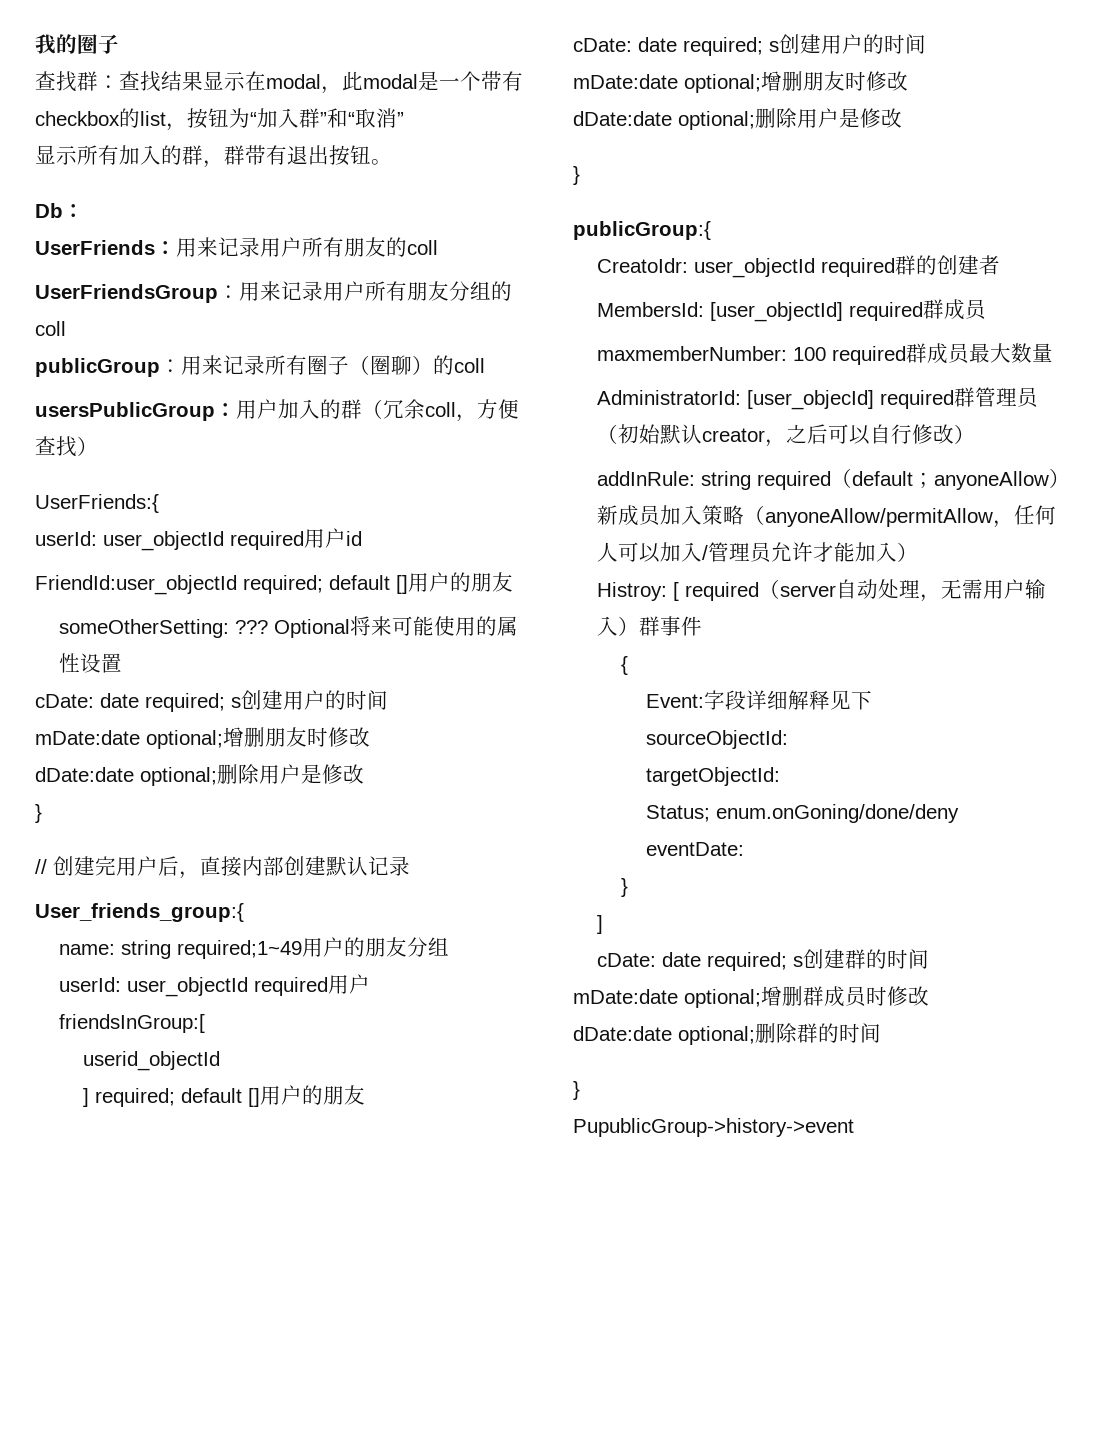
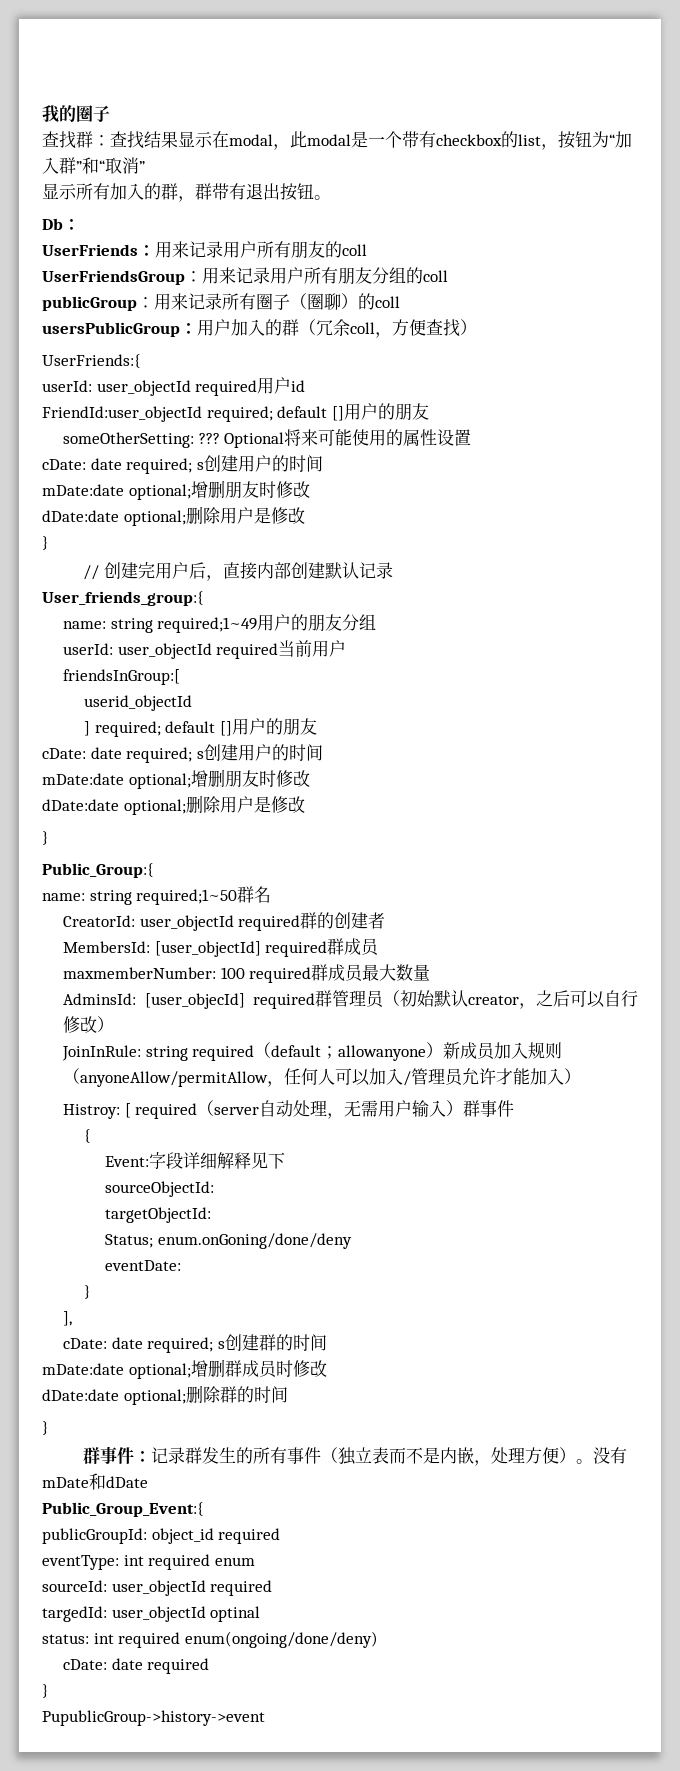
(329, 986) none -> [278,640,313,657] 当前
[573,221,711,240] [597,258,689,273] publicGroup:{ // CreatoIdr: -> [42,863,154,878] [42,886,272,905] [63,915,136,927] Public_Group:{ // name: string required;1~50群名 // CreatorId:
[597,390,742,405] AdministratorId: -> [63,993,137,1005] AdminsId:
[597,471,696,486] addInRule: -> [62,1045,142,1061] JoinInRule:
[934,471,1050,490] anyoneAllow -> [338,1045,427,1061] allowanyone
[702,505,745,525] 策略 -> [528,1042,563,1059] 规则
[597,915,604,934] ] -> [63,1311,73,1326] ],
(580, 1090) none -> [83,1446,628,1466] [42,1473,148,1490] [42,1502,204,1517] [42,1528,281,1544] [42,1554,255,1570] [42,1580,273,1596] [42,1606,261,1622] [42,1631,378,1648] [63,1658,210,1674] [42,1684,49,1698] // 群事件：记录群发生的所有事件（独立表而不是内嵌，处理方便）。没有mDate和dDate // Public_Group_Event:{ // publicGroupId: object_id required // eventType: int required enum // sourceId: user_objectId required // targedId: user_objectId optinal // status: int required enum(ongoing/done/deny) // cDate: date required // }

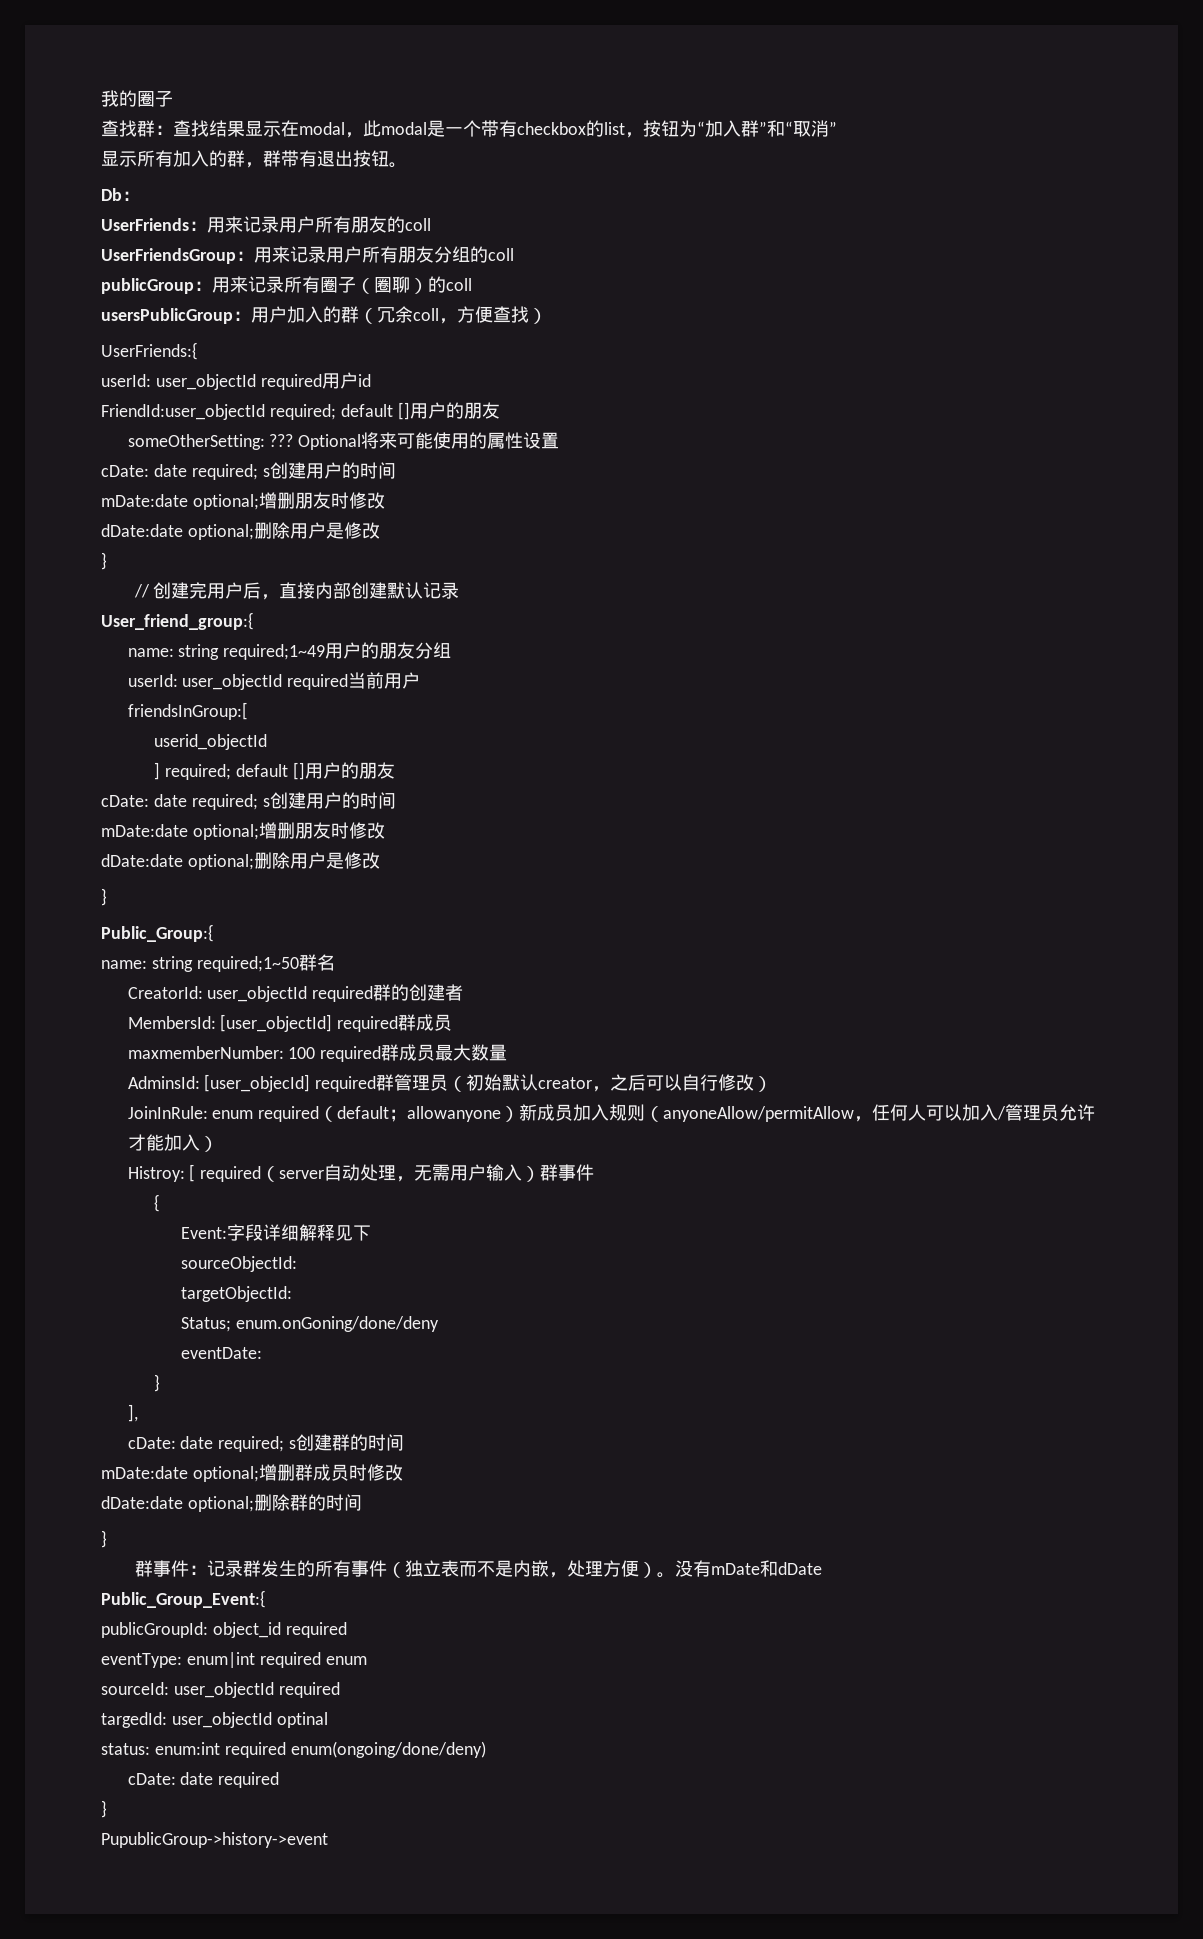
[42,591,204,606] User_friends_group:{ -> [101,612,254,630] User_friend_group:{
[145,1046,188,1061] string -> [212,1110,254,1119] enum
[123,1555,144,1566] int -> [186,1652,255,1668] enum|int
[93,1633,114,1644] int -> [154,1742,220,1755] enum:int

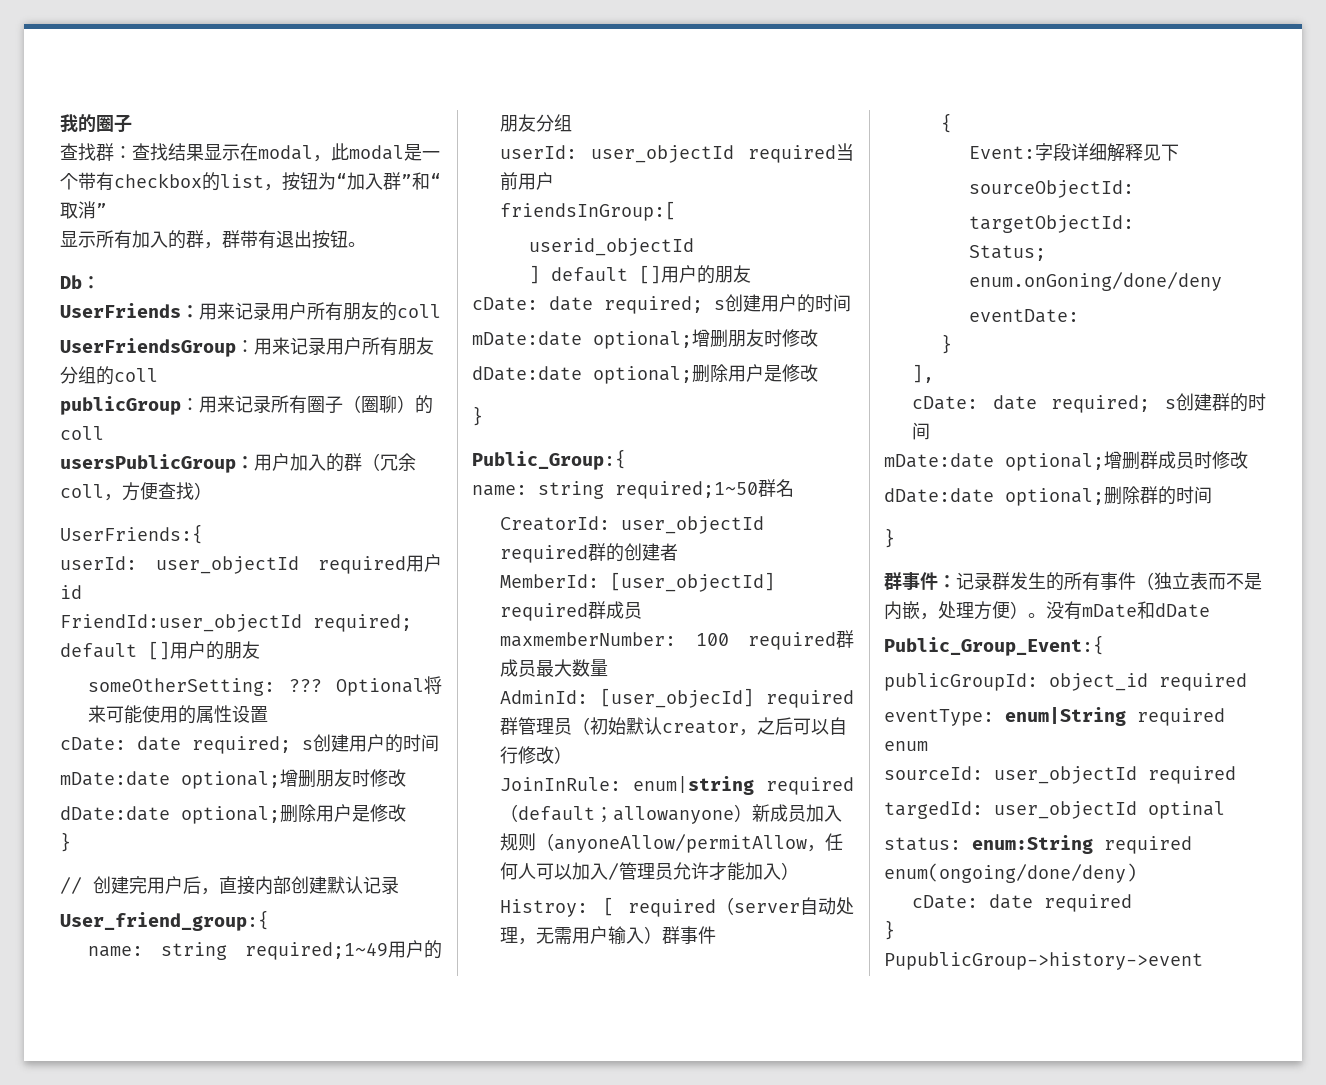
[165,764,232,780] required; -> (540, 274) none
[127,1016,216,1029] MembersId: -> [500,574,600,588] MemberId:
[127,1076,200,1089] AdminsId: -> [500,690,589,704] AdminId:
[212,1110,254,1119] enum -> [633,776,755,795] enum|string
[186,1652,255,1668] enum|int -> [1005,707,1126,726] enum|String
[154,1742,220,1755] enum:int -> [972,835,1093,854] enum:String

